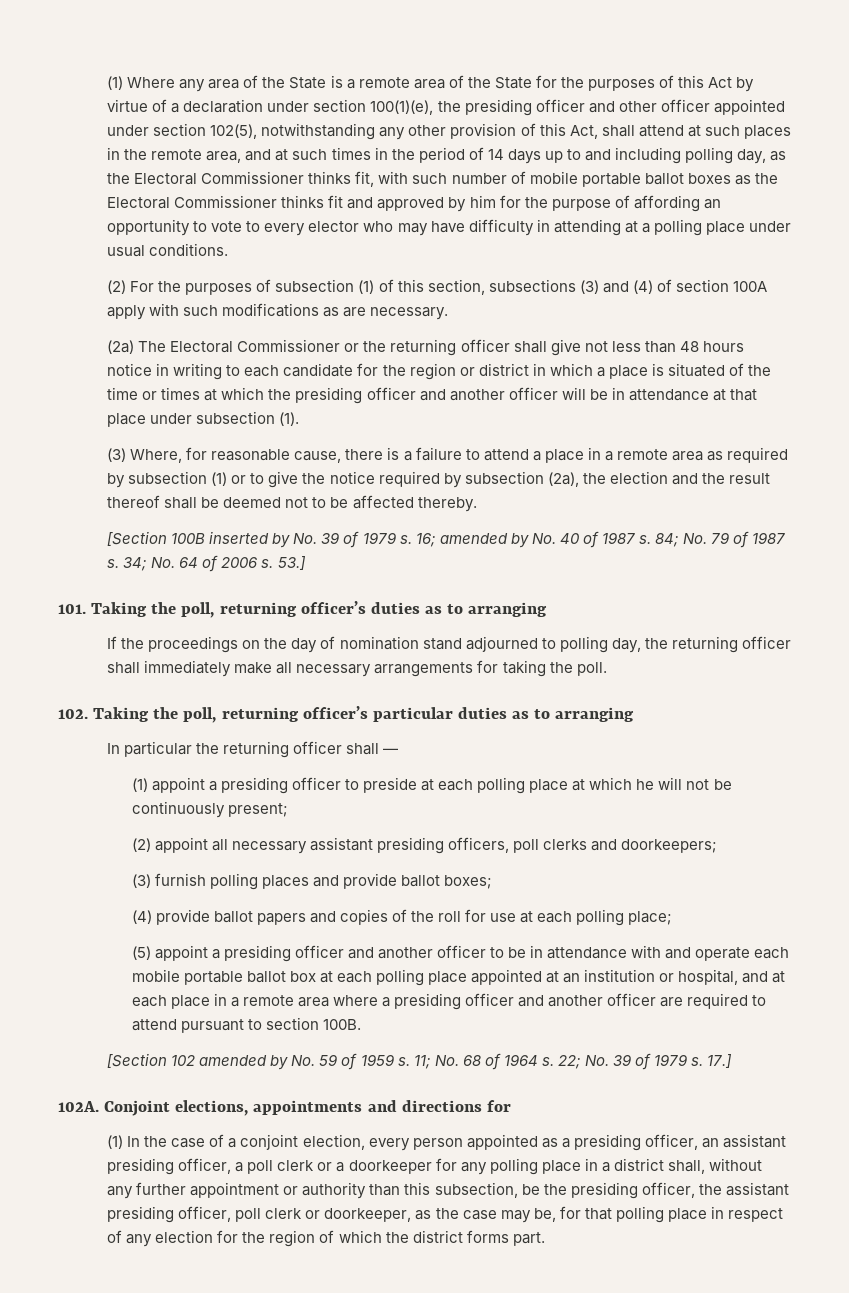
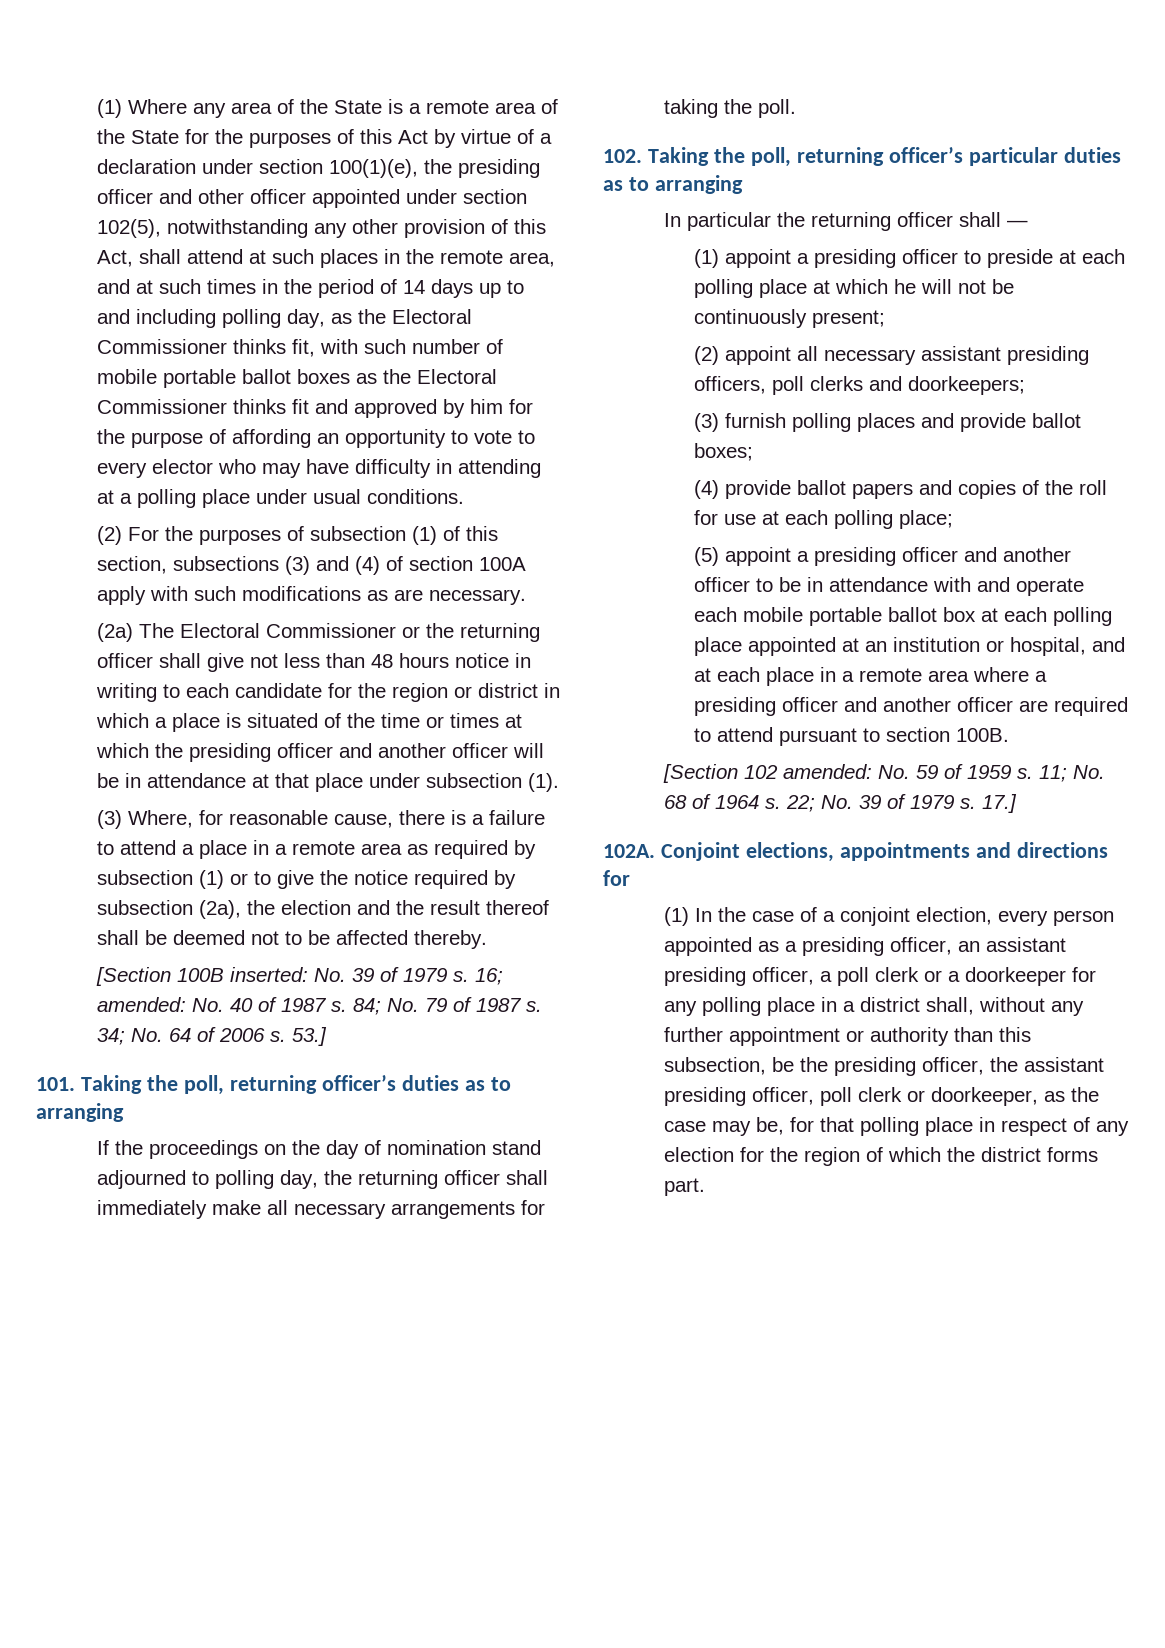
[209,531,291,548] inserted by -> [229,967,308,982] inserted:
[439,533,529,548] amended by -> [96,997,186,1012] amended:
[199,1055,289,1070] amended by -> [782,764,872,779] amended:

